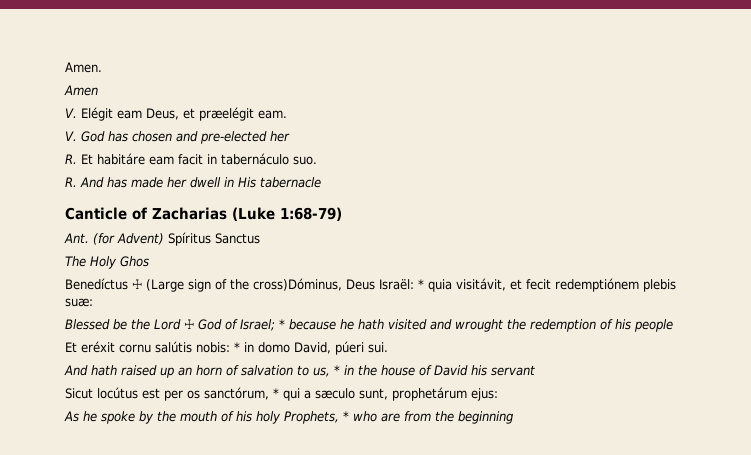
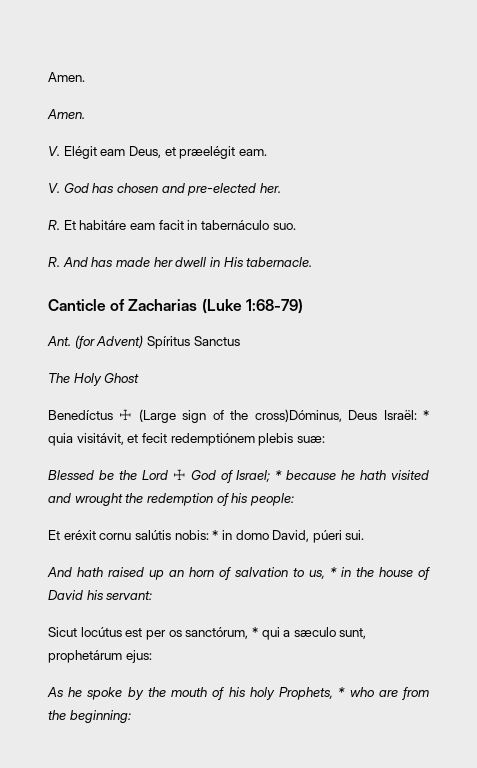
[65,62,102,73] [64,85,98,96] Amen. // Amen -> [48,72,85,82] [47,109,85,119] Amen. // Amen.
[269,131,290,142] her -> [259,183,281,193] her.
[260,177,321,188] tabernacle -> [246,257,313,267] tabernacle.
[120,256,149,267] Ghos -> [104,373,140,383] Ghost
[634,319,673,332] people -> [249,493,294,506] people:
[491,365,535,376] servant -> [106,591,153,600] servant:
[458,411,513,424] beginning -> [69,710,131,723] beginning:

